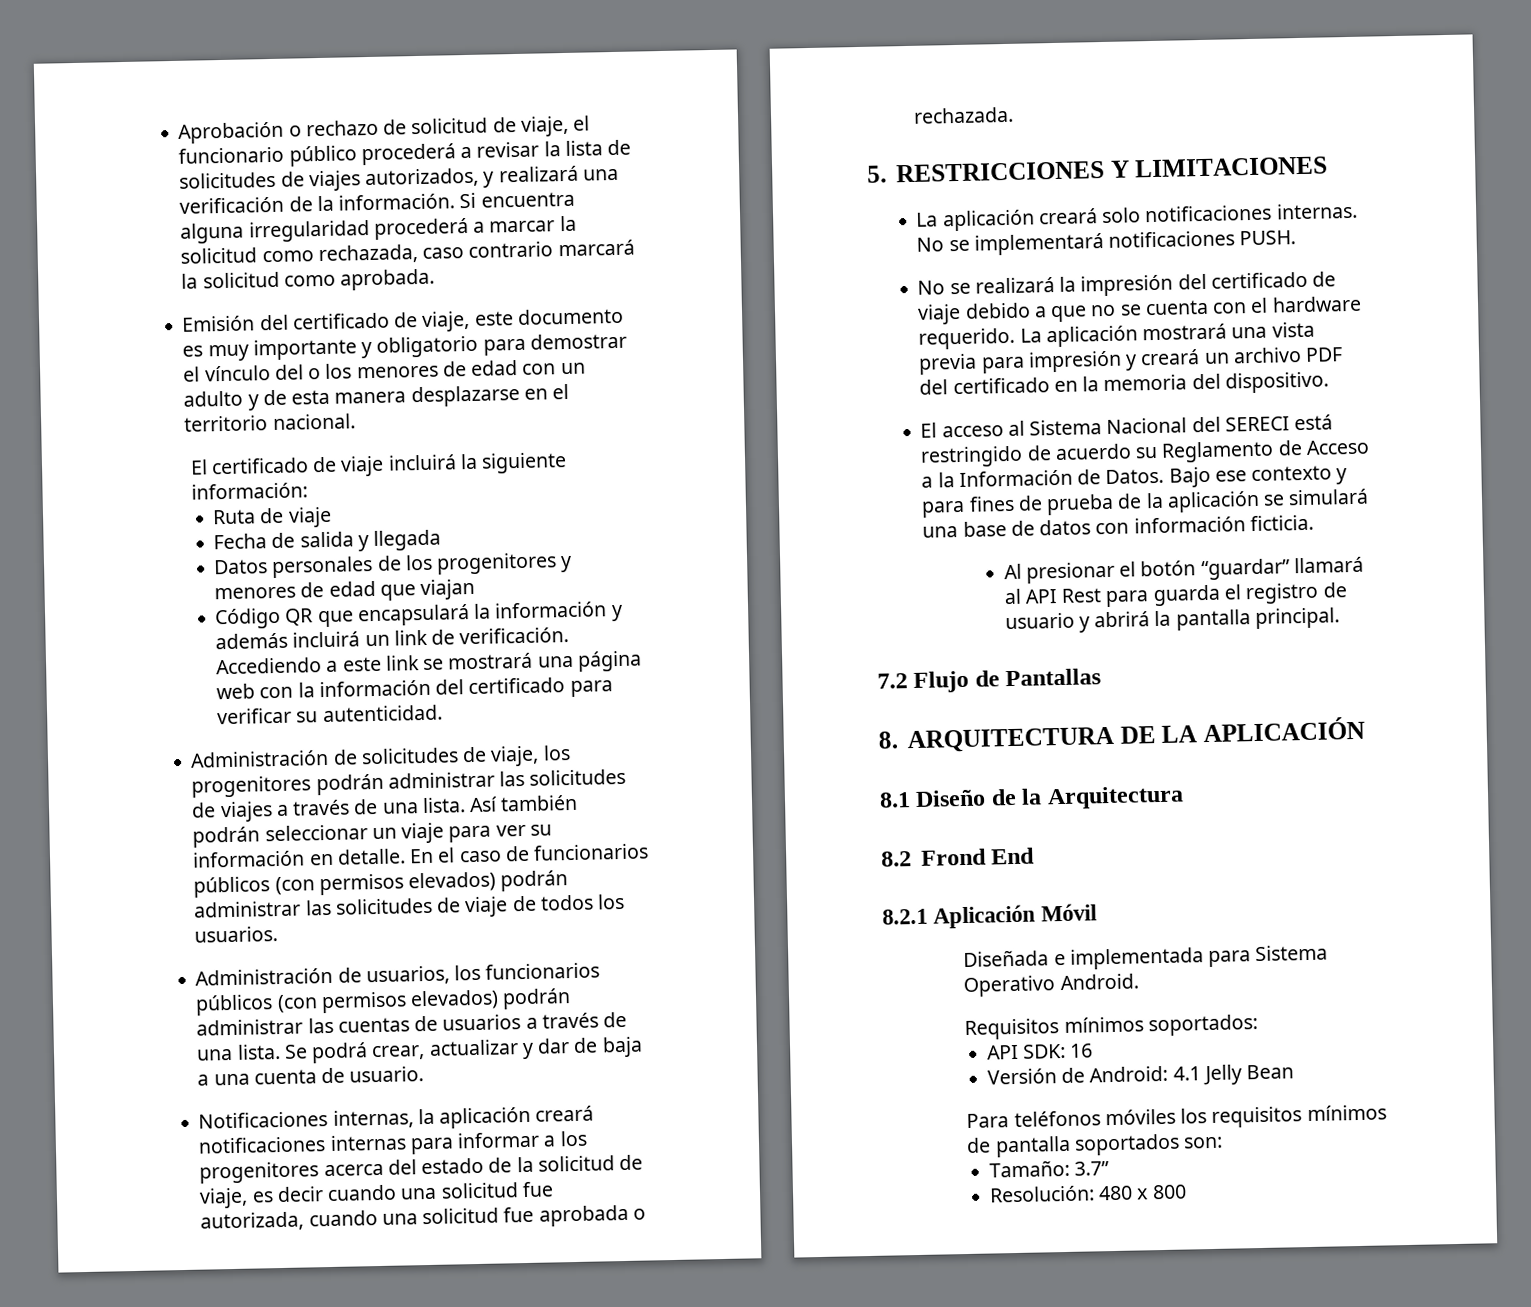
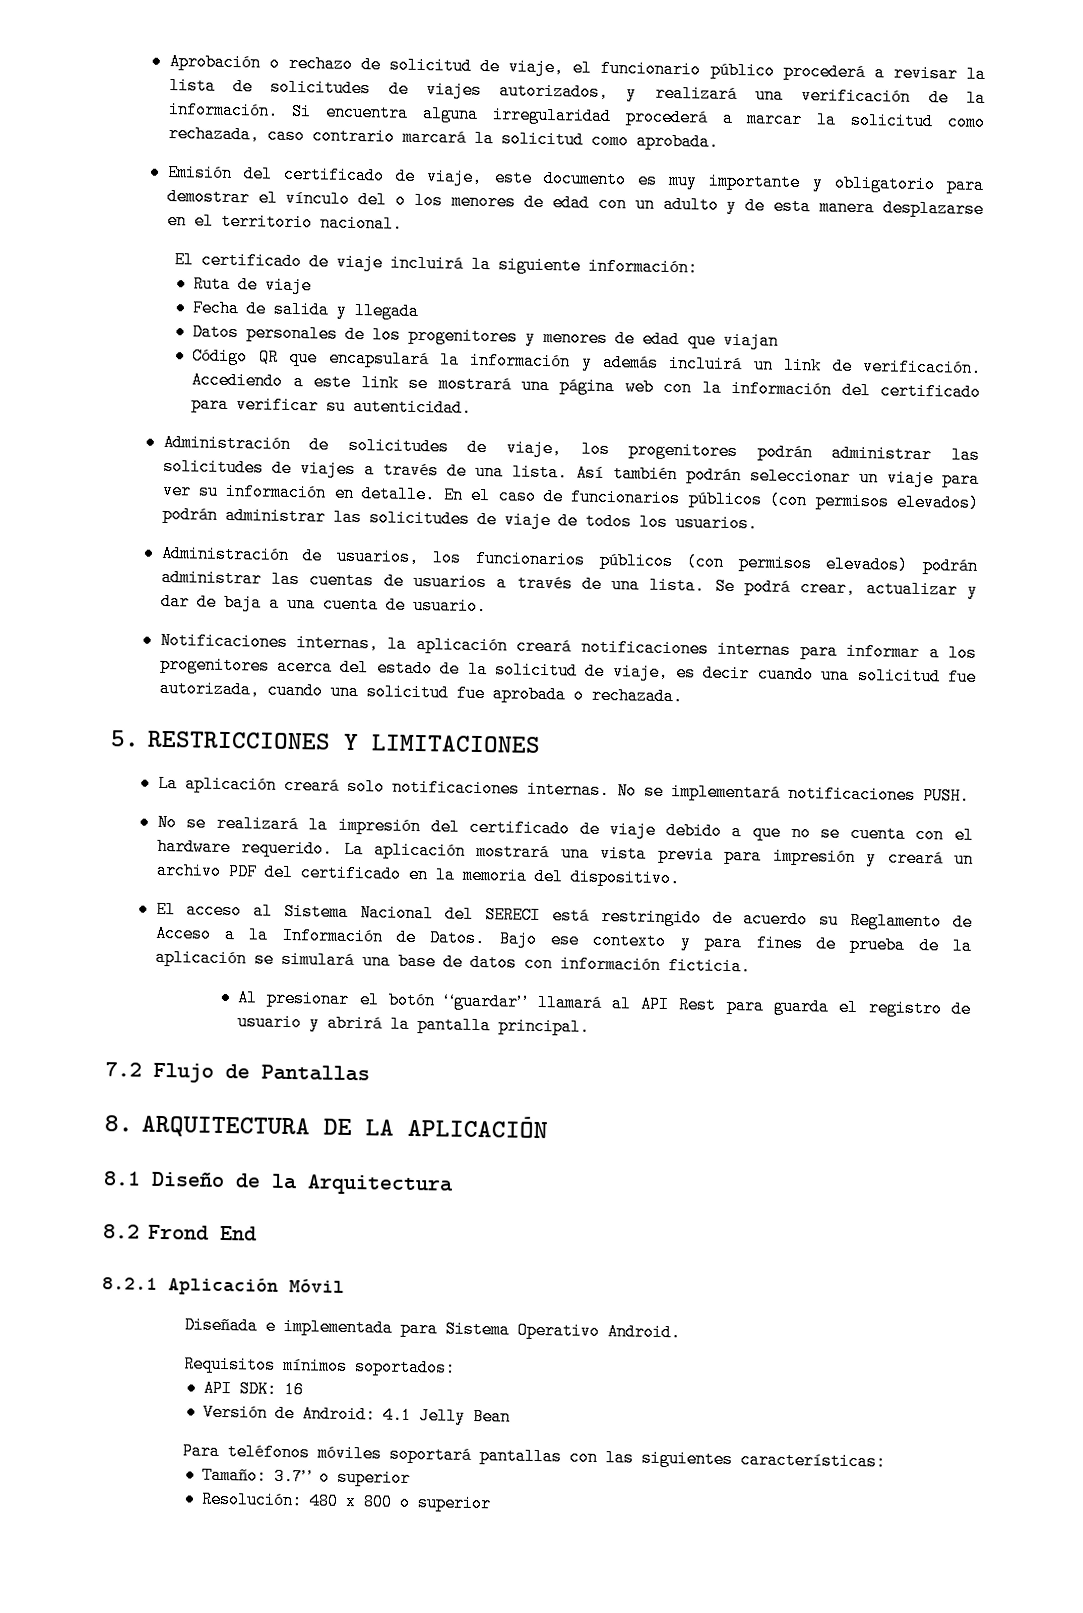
[1180,1104,1387,1128] [966,1133,1224,1158] los requisitos mínimos de pantalla soportados son: -> [389,1445,887,1471] soportará pantallas con las siguientes características:
(1110, 1168) none -> [319,1468,412,1488] o superior
(1187, 1192) none -> [399,1493,493,1513] o superior

